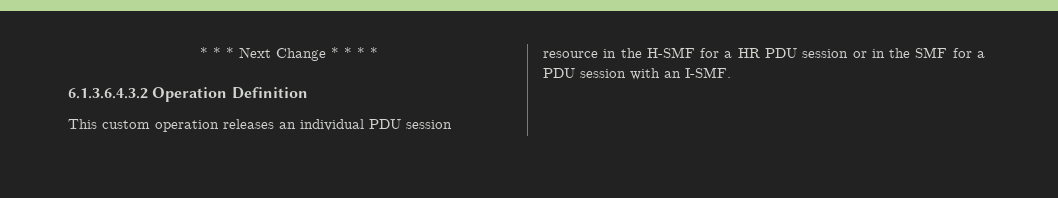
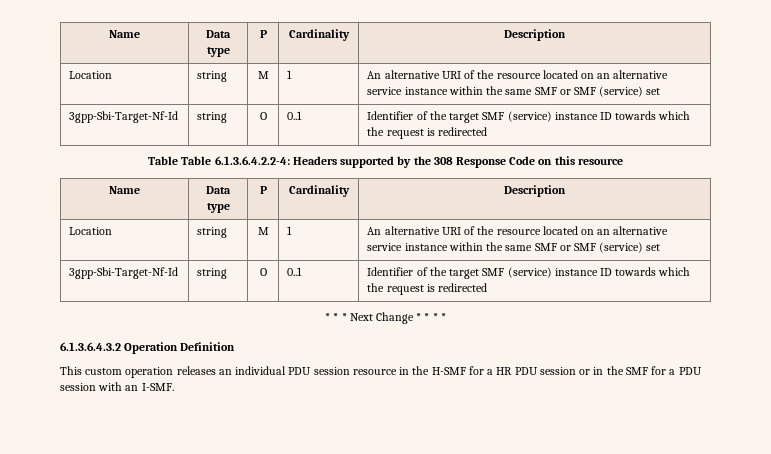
(200, 52) none -> [109,30,140,38] [206,30,231,38] [206,47,230,57] [259,30,267,38] [288,29,350,41] [504,29,566,41] [69,71,113,79] [197,71,228,82] [257,71,269,79] [287,70,293,79] [367,70,669,79] [367,86,661,97] [69,111,179,123] [197,112,228,123] [259,112,267,120] [287,111,303,120] [367,111,691,123] [367,127,488,139] [148,156,623,168] [109,186,140,194] [206,186,231,194] [206,203,230,213] [259,186,267,194] [288,185,350,197] [504,185,566,197] [69,227,113,235] [197,227,228,238] [257,227,269,235] [287,226,293,235] [367,226,669,235] [367,242,661,253] [69,267,179,279] [197,268,228,279] [259,268,267,276] [287,267,303,276] [367,267,691,279] [367,283,488,295] Name | Data type | P | Cardinality | Description // Location | string | M | 1 | An alternative URI of the resource located on an alternative service instance within the same SMF or SMF (service) set // 3gpp-Sbi-Target-Nf-Id | string | O | 0..1 | Identifier of the target SMF (service) instance ID towards which the request is redirected // Table Table 6.1.3.6.4.2.2-4: Headers supported by the 308 Response Code on this resource // Name | Data type | P | Cardinality | Description // Location | string | M | 1 | An alternative URI of the resource located on an alternative service instance within the same SMF or SMF (service) set // 3gpp-Sbi-Target-Nf-Id | string | O | 0..1 | Identifier of the target SMF (service) instance ID towards which the request is redirected //

